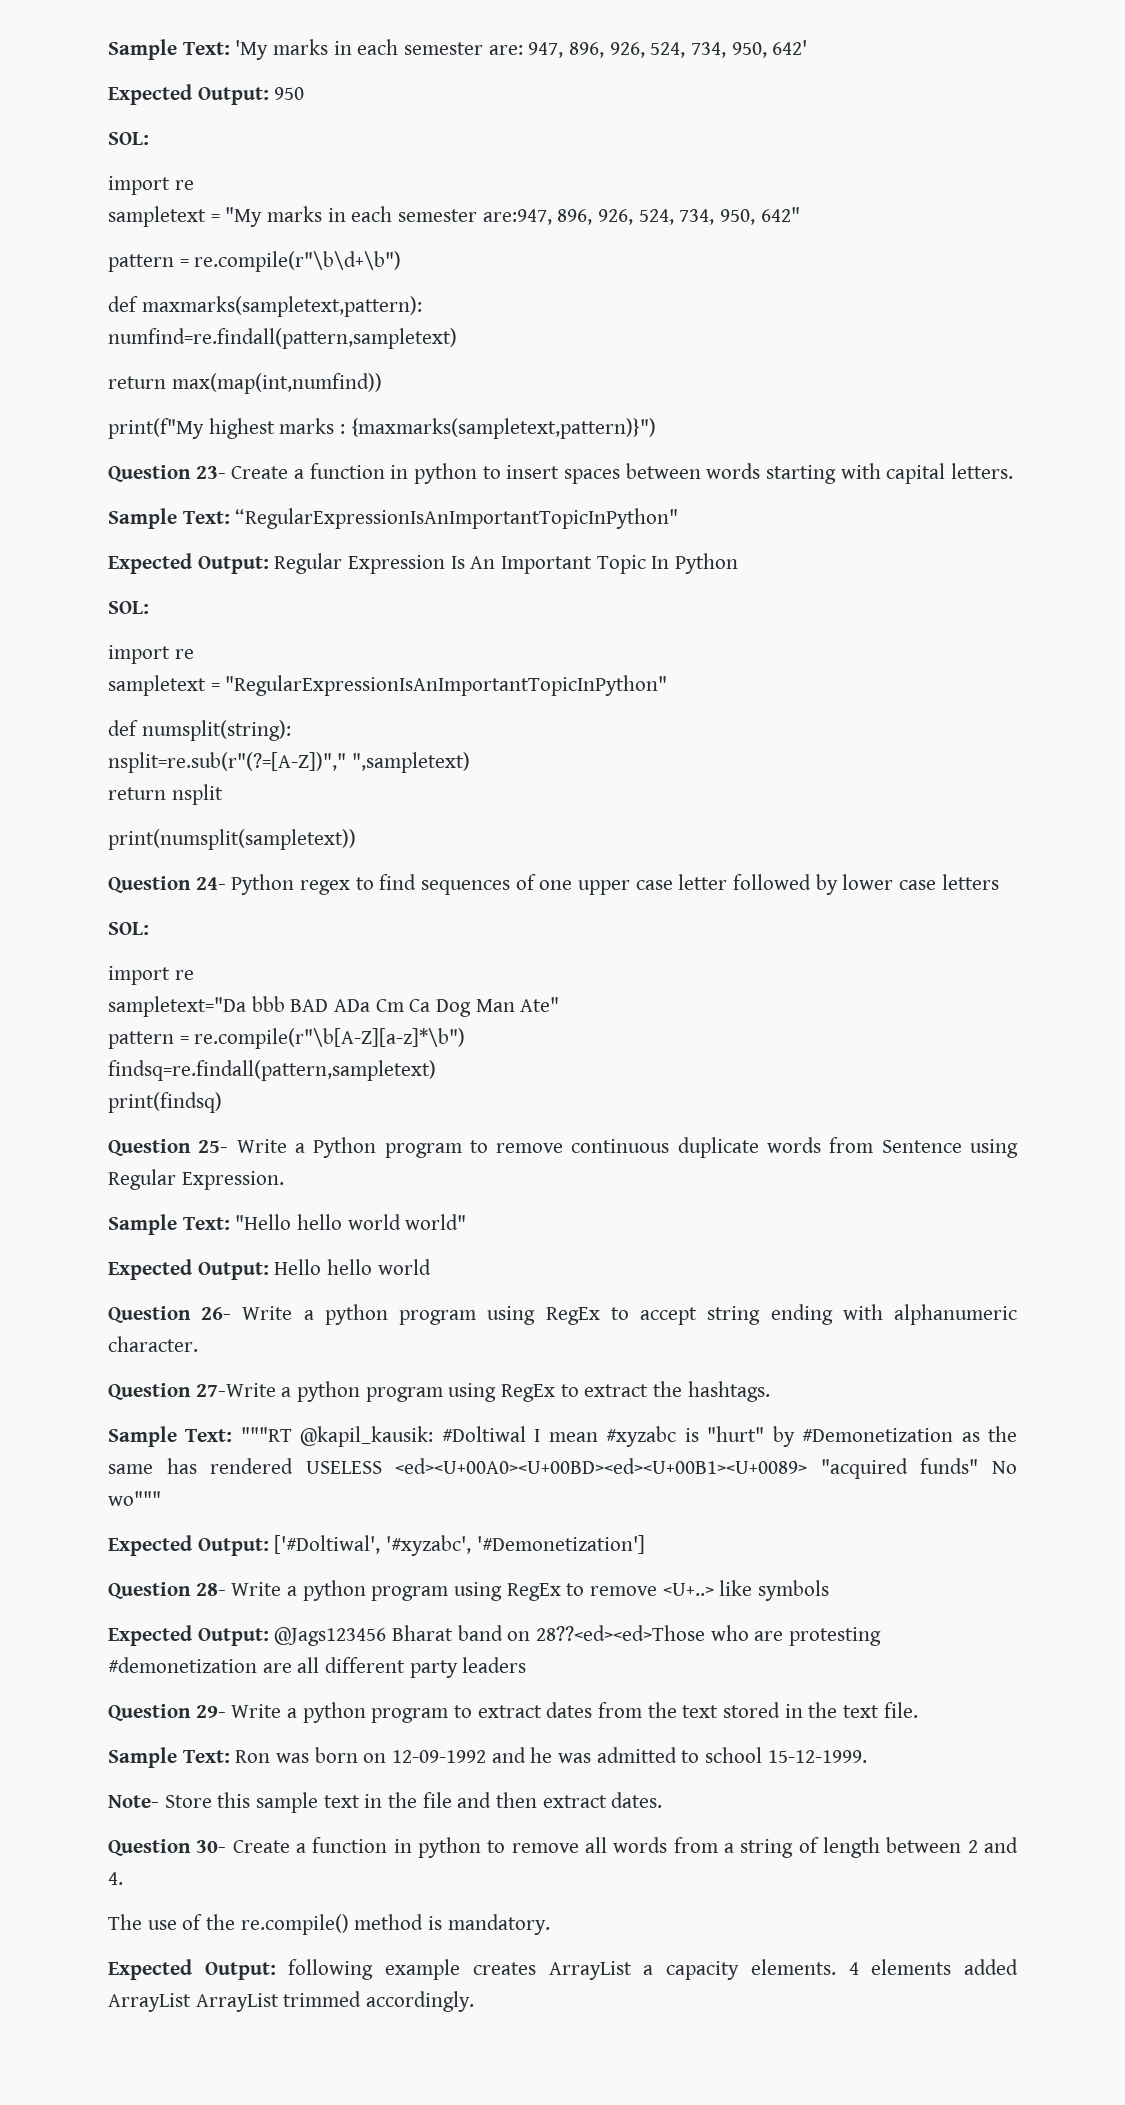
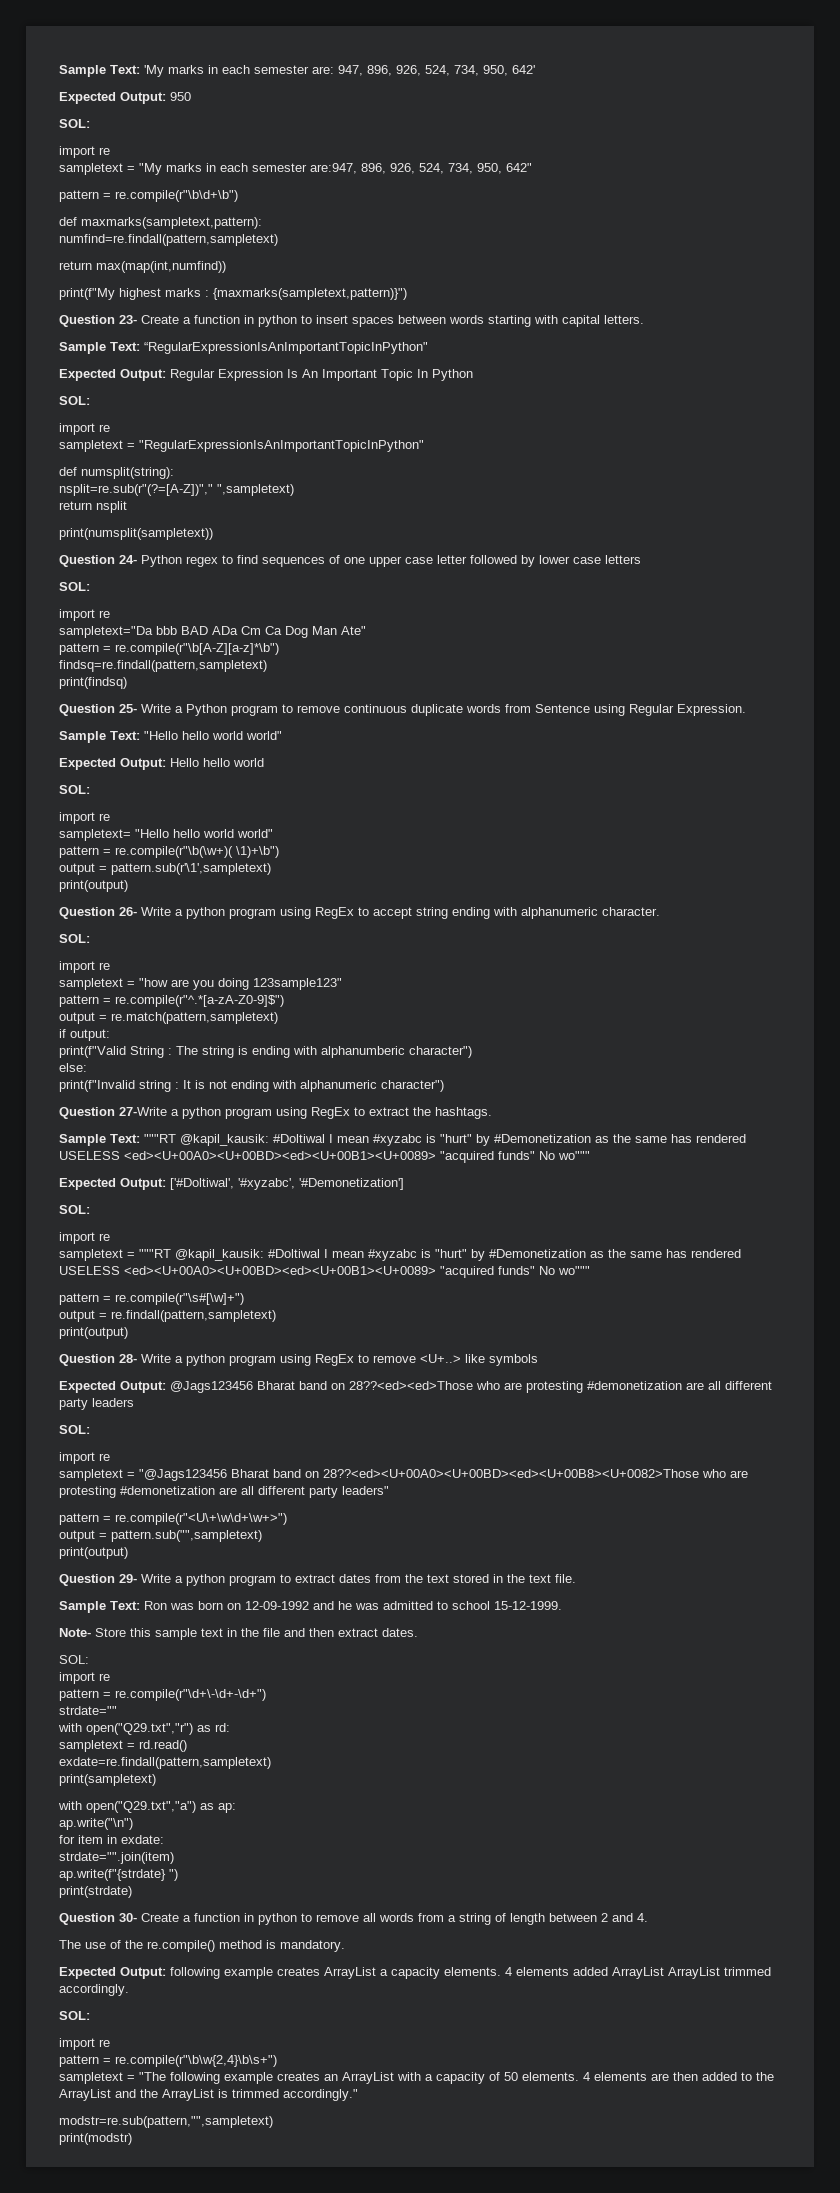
(431, 1267) none -> [59,785,90,794] [59,812,110,824] [59,829,273,841] [59,846,279,858] [59,863,271,875] [59,880,128,892] // SOL: // import re // sampletext= "Hello hello world world" // pattern = re.compile(r"\b(\w+)( \1)+\b") // output = pattern.sub(r'\1',sampletext) // print(output)
(198, 1344) none -> [59,934,90,943] [59,961,110,973] [59,978,342,990] [59,995,284,1007] [59,1012,278,1024] [59,1029,110,1041] [59,1046,472,1058] [59,1063,87,1072] [59,1080,444,1092] // SOL: // import re // sampletext = "how are you doing 123sample123" // pattern = re.compile(r"^.*[a-zA-Z0-9]$") // output = re.match(pattern,sampletext) // if output: // print(f"Valid String : The string is ending with alphanumberic character") // else: // print(f"Invalid string : It is not ending with alphanumeric character")
(645, 1544) none -> [59,1205,90,1214] [59,1232,110,1244] [59,1249,741,1261] [59,1266,590,1278] [59,1293,244,1305] [59,1310,276,1322] [59,1327,128,1339] // SOL: // import re // sampletext = """RT @kapil_kausik: #Doltiwal I mean #xyzabc is "hurt" by #Demonetization as the same has rendered USELESS <ed><U+00A0><U+00BD><ed><U+00B1><U+0089> "acquired funds" No wo""" // pattern = re.compile(r"\s#[\w]+") // output = re.findall(pattern,sampletext) // print(output)
(527, 1665) none -> [59,1425,90,1434] [59,1452,110,1464] [59,1469,748,1481] [59,1486,389,1498] [59,1513,287,1525] [59,1530,262,1542] [59,1547,128,1559] // SOL: // import re // sampletext = "@Jags123456 Bharat band on 28??<ed><U+00A0><U+00BD><ed><U+00B8><U+0082>Those who are protesting #demonetization are all different party leaders" // pattern = re.compile(r"<U\+\w\d+\w+>") // output = pattern.sub("",sampletext) // print(output)
(663, 1800) none -> [59,1655,89,1664] [59,1672,110,1684] [59,1689,266,1701] [59,1706,117,1715] [58,1723,230,1735] [59,1740,187,1752] [59,1757,271,1769] [59,1774,156,1786] [58,1801,236,1813] [59,1818,133,1830] [59,1835,164,1844] [59,1852,174,1864] [59,1869,178,1881] [59,1886,132,1898] // SOL: // import re // pattern = re.compile(r"\d+\-\d+-\d+") // strdate="" // with open("Q29.txt","r") as rd: // sampletext = rd.read() // exdate=re.findall(pattern,sampletext) // print(sampletext) // with open("Q29.txt","a") as ap: // ap.write("\n") // for item in exdate: // strdate="".join(item) // ap.write(f"{strdate} ") // print(strdate)
(475, 2001) none -> [59,2011,90,2020] [59,2038,110,2050] [59,2055,277,2067] [59,2072,774,2084] [59,2089,358,2101] [59,2116,273,2128] [59,2133,132,2145] // SOL: // import re // pattern = re.compile(r"\b\w{2,4}\b\s+") // sampletext = "The following example creates an ArrayList with a capacity of 50 elements. 4 elements are then added to the ArrayList and the ArrayList is trimmed accordingly." // modstr=re.sub(pattern,"",sampletext) // print(modstr)

